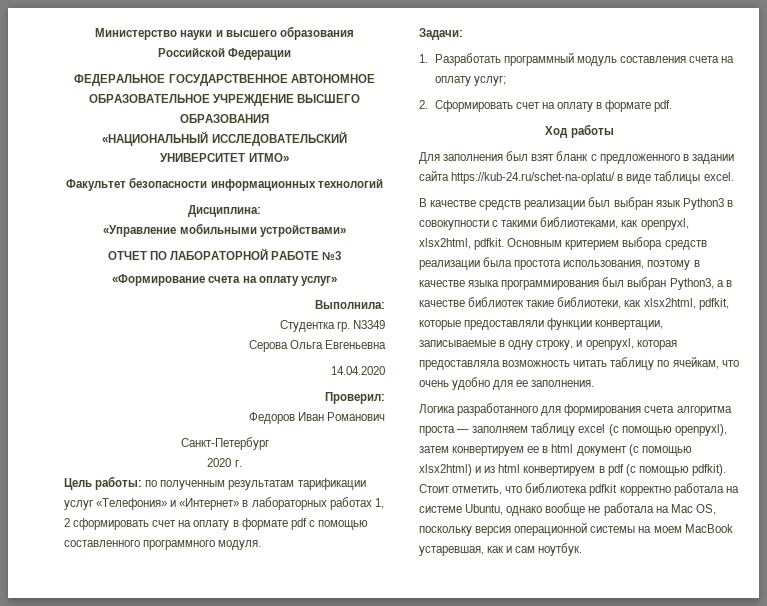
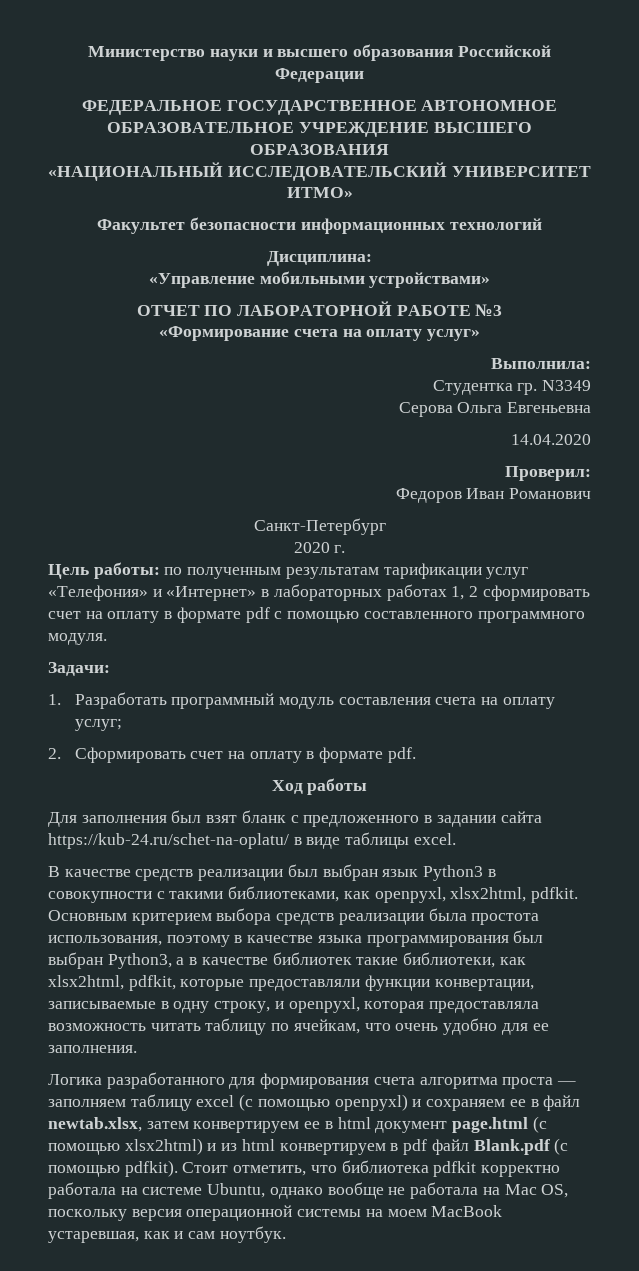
[674,424,727,436] openpyxl), -> [334,1094,581,1111] [48,1117,142,1132] openpyxl) и сохраняем ее в файл newtab.xlsx,
(627, 451) none -> [452,1117,529,1133] page.html
(624, 470) none -> [431,1139,550,1155] файл Blank.pdf

